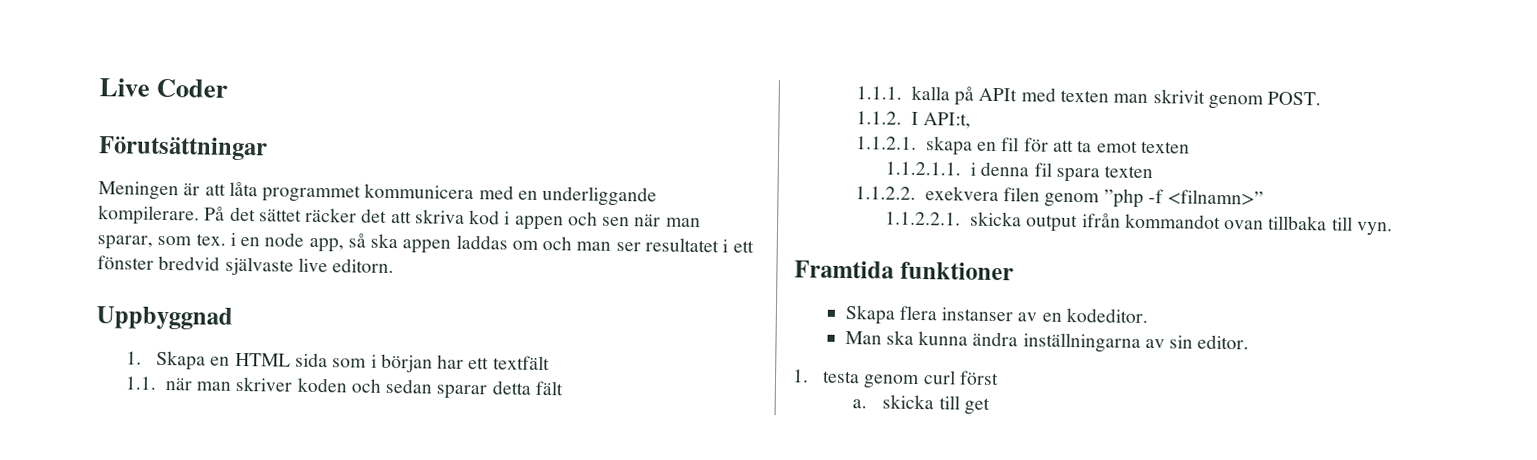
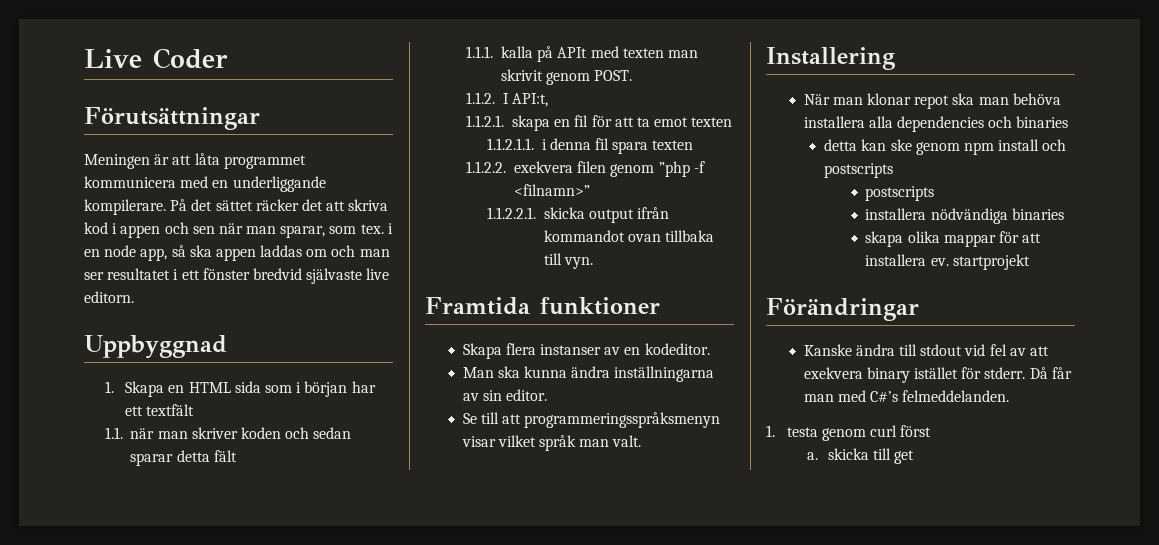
(1250, 342) none -> [462,412,721,428] [461,435,642,451] [766,47,895,70] [803,93,1061,109] [803,116,1069,132] [824,139,1067,155] [824,163,894,178] [865,186,935,201] [865,208,1064,224] [865,231,1042,247] [865,254,1030,270] [766,298,919,321] [803,344,1049,356] [803,367,1072,383] [803,390,1010,402] // Se till att programmeringsspråksmenyn visar vilket språk man valt. // Installering // När man klonar repot ska man behöva installera alla dependencies och binaries // detta kan ske genom npm install och postscripts // postscripts // installera nödvändiga binaries // skapa olika mappar för att installera ev. startprojekt // Förändringar // Kanske ändra till stdout vid fel av att exekvera binary istället för stderr. Då får man med C#’s felmeddelanden.

